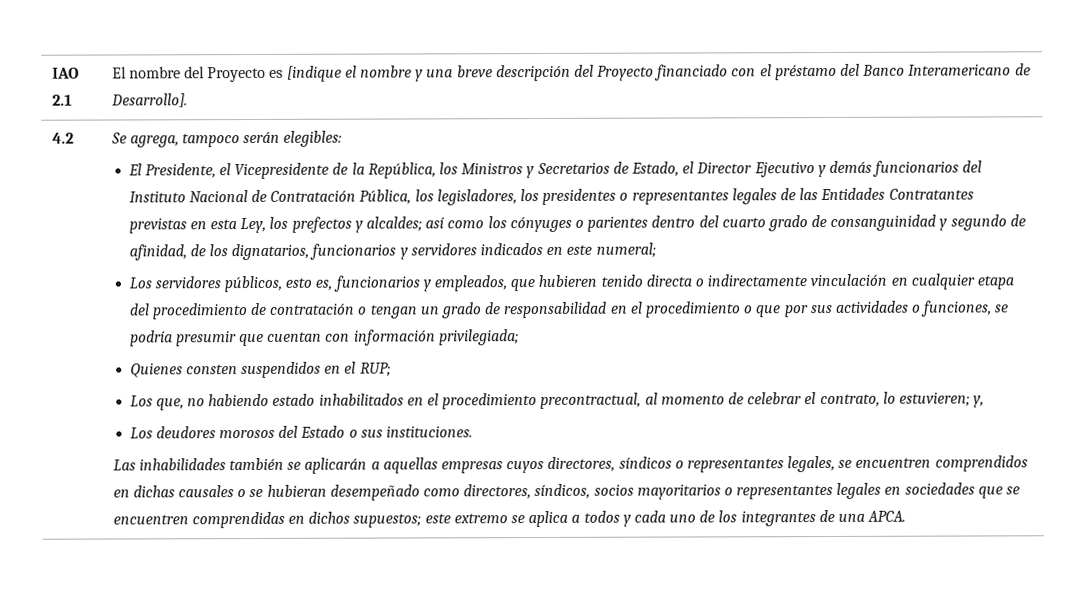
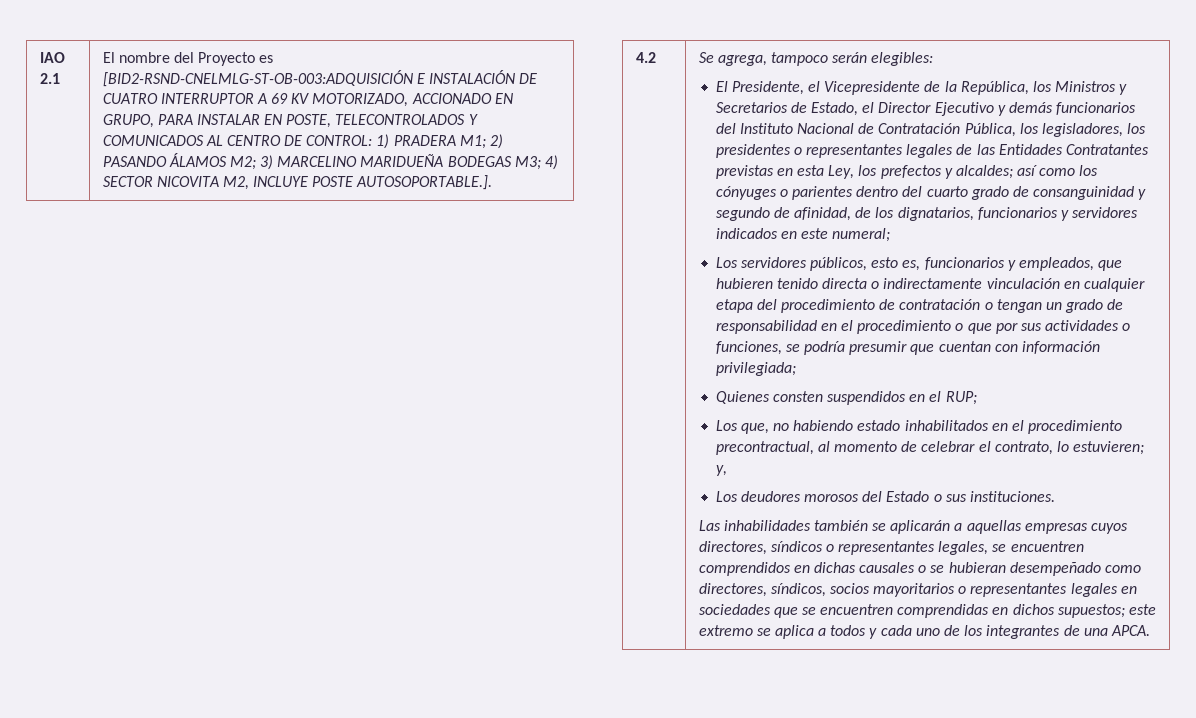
[286,63,1031,82] [110,93,188,108] [indique el nombre y una breve descripción del Proyecto financiado con el préstamo del Banco Interamericano de Desarrollo]. -> [102,70,538,87] [102,93,513,107] [102,114,478,128] [102,134,504,149] [102,153,559,170] [102,175,493,190] [BID2-RSND-CNELMLG-ST-OB-003:ADQUISICIÓN E INSTALACIÓN DE CUATRO INTERRUPTOR A 69 KV MOTORIZADO, ACCIONADO EN GRUPO, PARA INSTALAR EN POSTE, TELECONTROLADOS Y COMUNICADOS AL CENTRO DE CONTROL: 1) PRADERA M1; 2) PASANDO ÁLAMOS M2; 3) MARCELINO MARIDUEÑA BODEGAS M3; 4) SECTOR NICOVITA M2, INCLUYE POSTE AUTOSOPORTABLE.].

